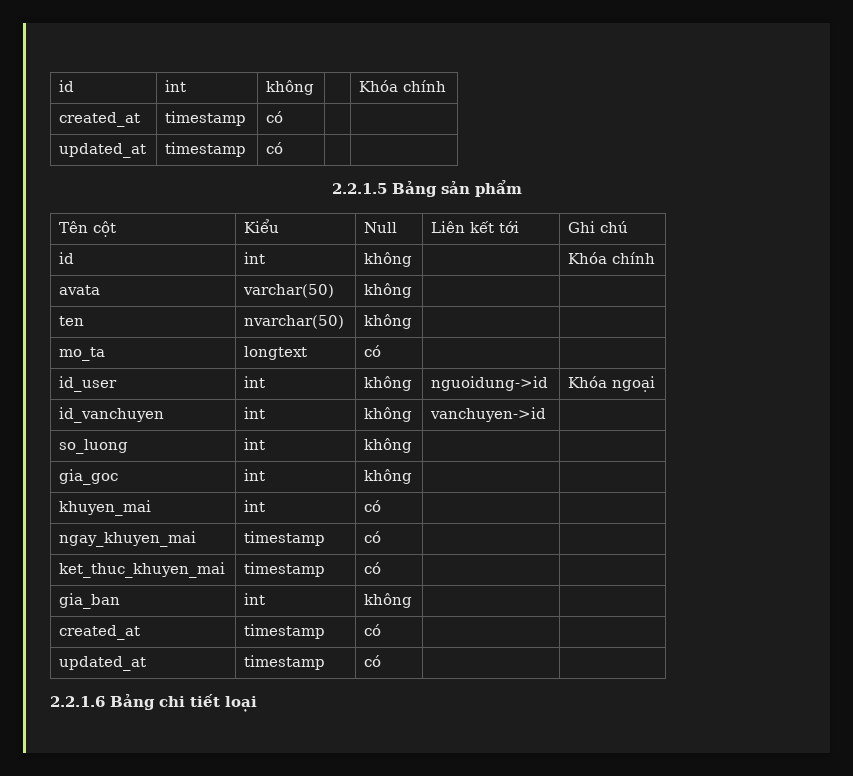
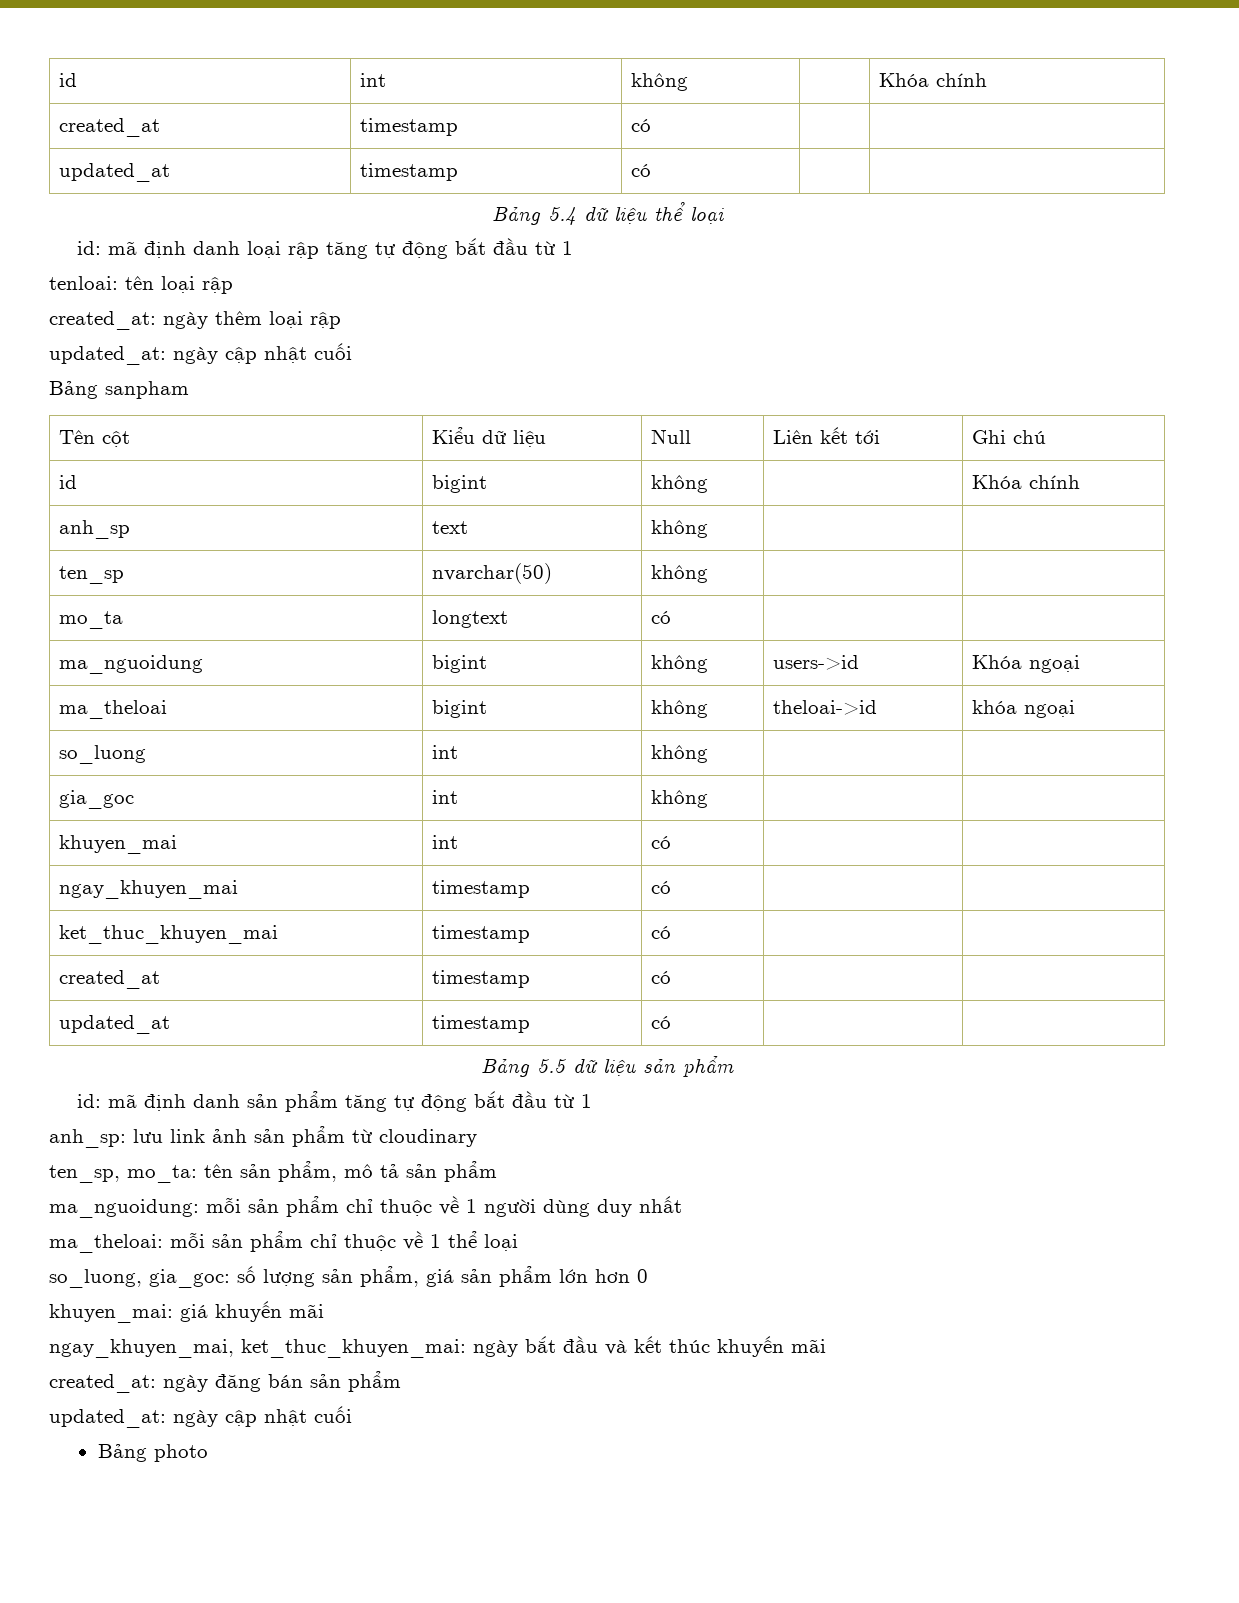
[331,180,522,197] 2.2.1.5 Bảng sản phẩm -> [491,202,724,225] [76,238,573,259] [49,276,233,294] [49,311,341,330] [49,343,352,365] [49,381,189,399] Bảng 5.4 dữ liệu thể loại // id: mã định danh loại rập tăng tự động bắt đầu từ 1 // tenloai: tên loại rập // created_at: ngày thêm loại rập // updated_at: ngày cập nhật cuối // Bảng sanpham
(280, 226) none -> [482,430,547,447] dữ liệu
[244,252,266,264] [364,252,413,267] [568,252,656,264] [59,285,101,295] [243,284,335,298] [364,283,413,298] [59,316,85,326] int | không | | Khóa chính // avata | varchar(50) | không | | // ten -> [432,475,488,493] [651,475,709,493] [972,475,1081,489] [59,520,131,539] [432,521,469,534] [651,520,709,538] [59,566,125,584] bigint | không | | Khóa chính // anh_sp | text | không | | // ten_sp
[59,376,118,392] [244,376,266,388] [364,376,413,391] [431,376,549,391] id_user | int | không | nguoidung->id -> [59,655,204,674] [432,655,488,673] [651,655,709,673] [773,655,860,670] ma_nguoidung | bigint | không | users->id
[59,407,165,423] [244,407,266,419] [364,407,413,422] [430,407,547,422] id_vanchuyen | int | không | vanchuyen->id | -> [59,700,168,719] [432,700,488,718] [651,700,709,718] [773,700,878,715] [972,700,1076,718] ma_theloai | bigint | không | theloai->id | khóa ngoại
[59,593,121,609] [244,593,266,605] [364,593,413,608] [59,625,141,640] [244,624,326,639] [364,624,382,636] [59,656,147,671] [244,655,326,670] [364,655,382,667] [50,694,257,712] // gia_ban | int | không | | // created_at | timestamp | có | | // updated_at | timestamp | có | | // 2.2.1.6 Bảng chi tiết loại -> [59,970,161,989] [432,970,531,988] [651,971,672,984] [59,1015,171,1034] [432,1015,531,1033] [651,1016,672,1029] [481,1056,734,1077] [76,1091,592,1112] [49,1126,477,1148] [49,1161,497,1183] [49,1196,682,1218] [49,1231,518,1253] [49,1266,648,1288] [49,1301,324,1323] [49,1336,826,1358] [49,1371,401,1393] [49,1406,352,1428] [97,1444,208,1462] // created_at | timestamp | có | | // updated_at | timestamp | có | | // Bảng 5.5 dữ liệu sản phẩm // id: mã định danh sản phẩm tăng tự động bắt đầu từ 1 // anh_sp: lưu link ảnh sản phẩm từ cloudinary // ten_sp, mo_ta: tên sản phẩm, mô tả sản phẩm // ma_nguoidung: mỗi sản phẩm chỉ thuộc về 1 người dùng duy nhất // ma_theloai: mỗi sản phẩm chỉ thuộc về 1 thể loại // so_luong, gia_goc: số lượng sản phẩm, giá sản phẩm lớn hơn 0 // khuyen_mai: giá khuyến mãi // ngay_khuyen_mai, ket_thuc_khuyen_mai: ngày bắt đầu và kết thúc khuyến mãi // created_at: ngày đăng bán sản phẩm // updated_at: ngày cập nhật cuối // Bảng photo

